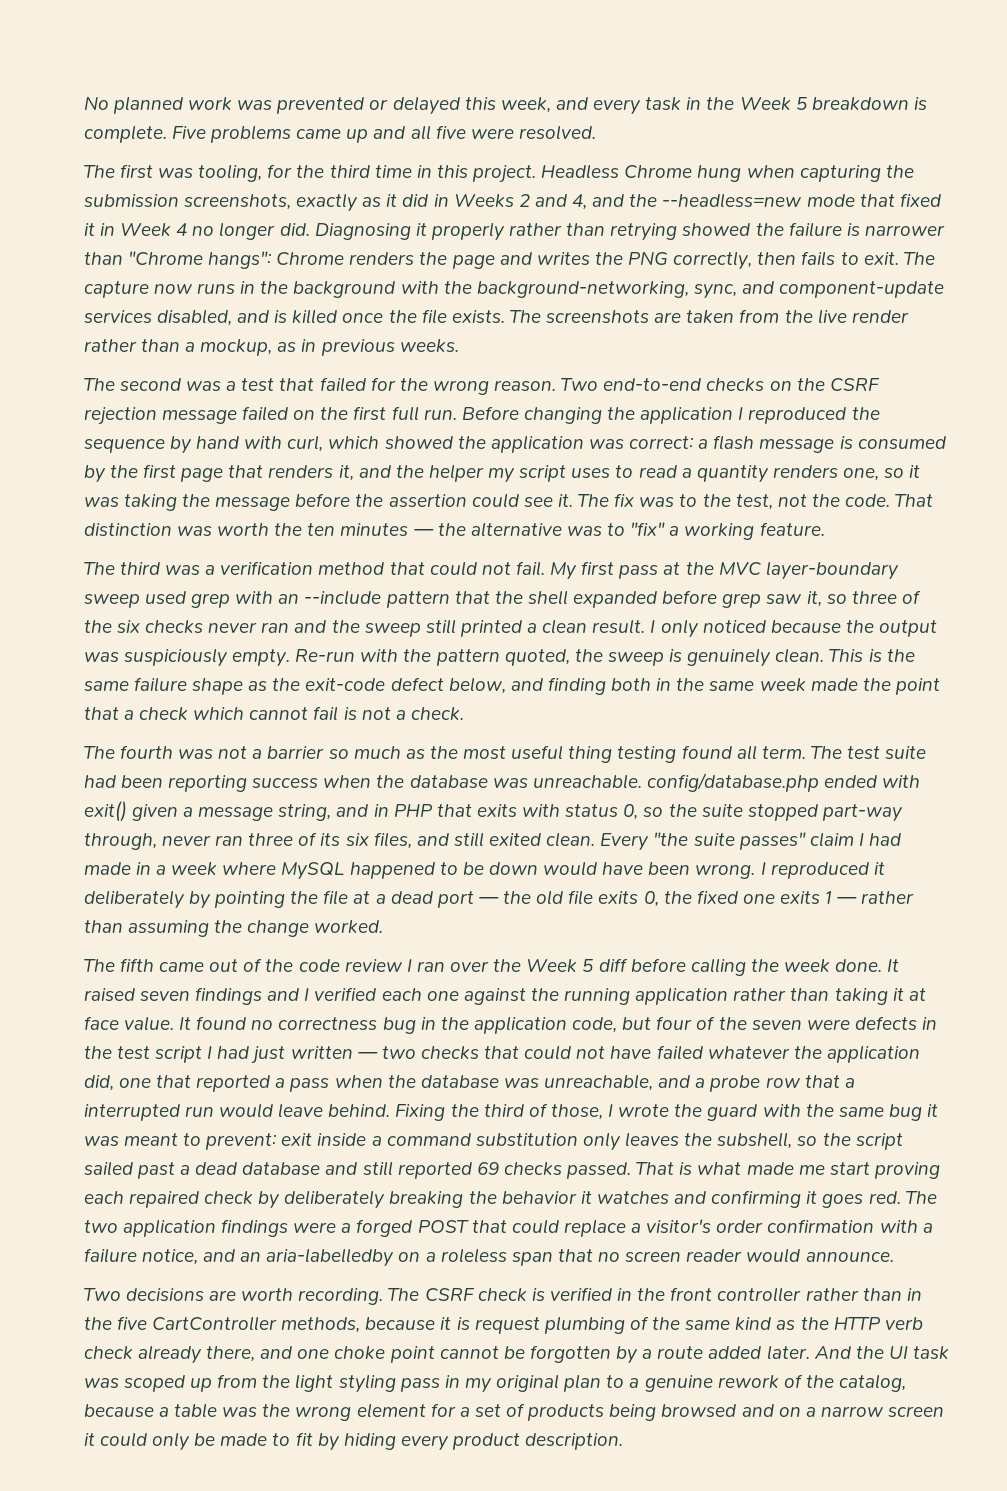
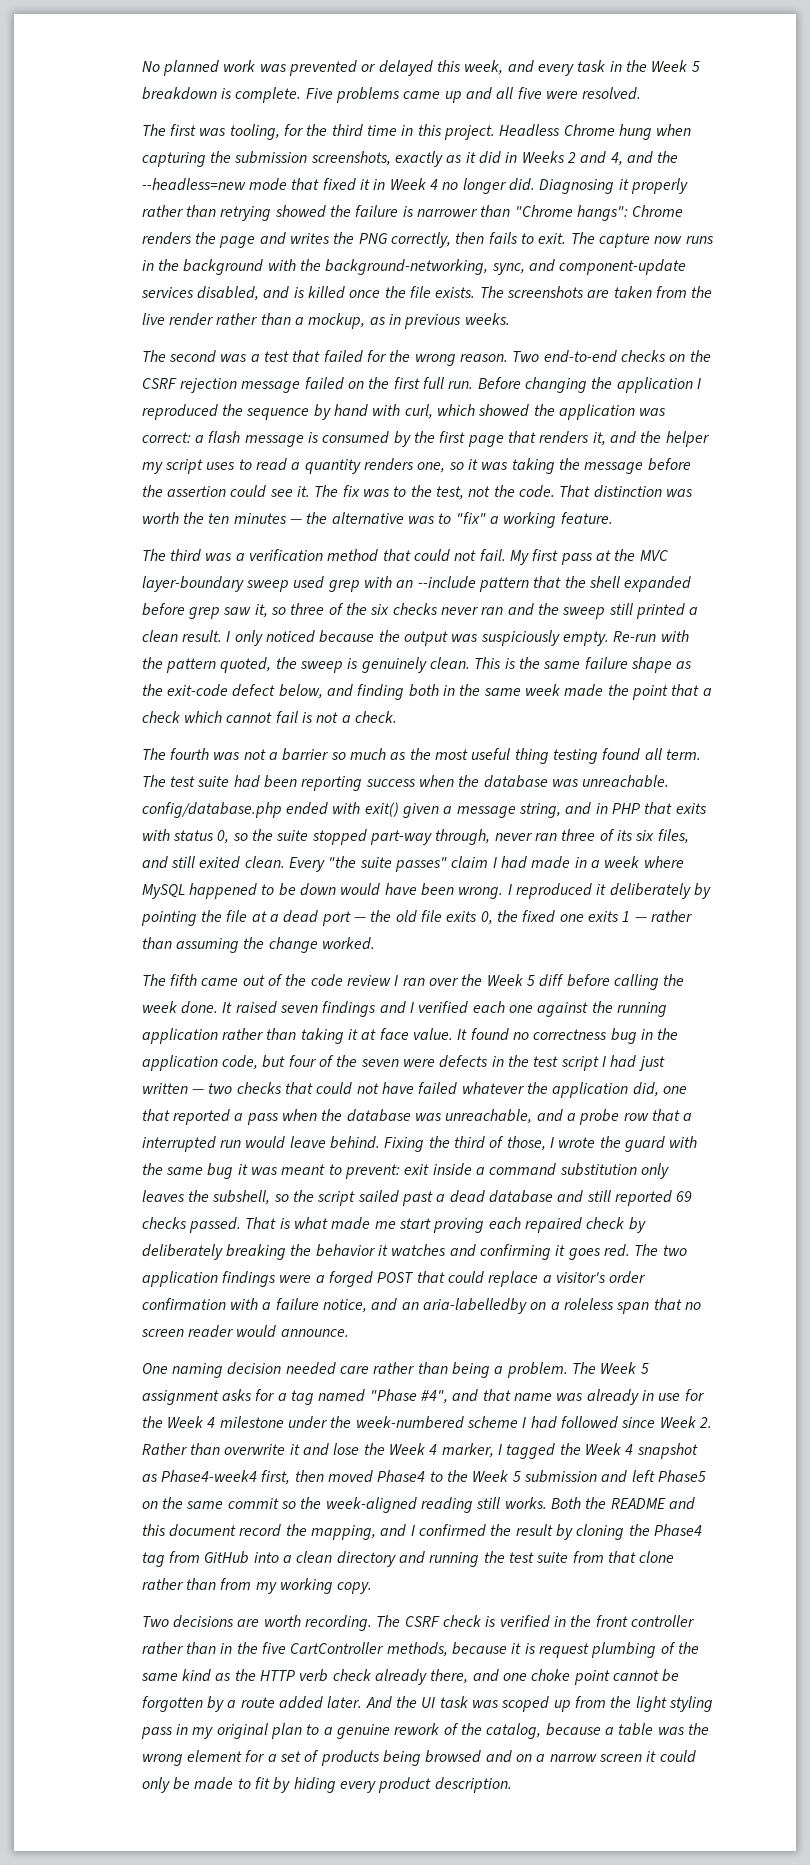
(894, 1256) none -> [141,1362,649,1378] [141,1389,705,1405] [141,1416,712,1429] [141,1443,698,1459] [141,1470,706,1485] [141,1497,695,1513] [141,1524,702,1540] [141,1551,675,1567] [141,1578,373,1594] // One naming decision needed care rather than being a problem. The Week 5 assignment asks for a tag named "Phase #4", and that name was already in use for the Week 4 milestone under the week-numbered scheme I had followed since Week 2. Rather than overwrite it and lose the Week 4 marker, I tagged the Week 4 snapshot as Phase4-week4 first, then moved Phase4 to the Week 5 submission and left Phase5 on the same commit so the week-aligned reading still works. Both the README and this document record the mapping, and I confirmed the result by cloning the Phase4 tag from GitHub into a clean directory and running the test suite from that clone rather than from my working copy.

